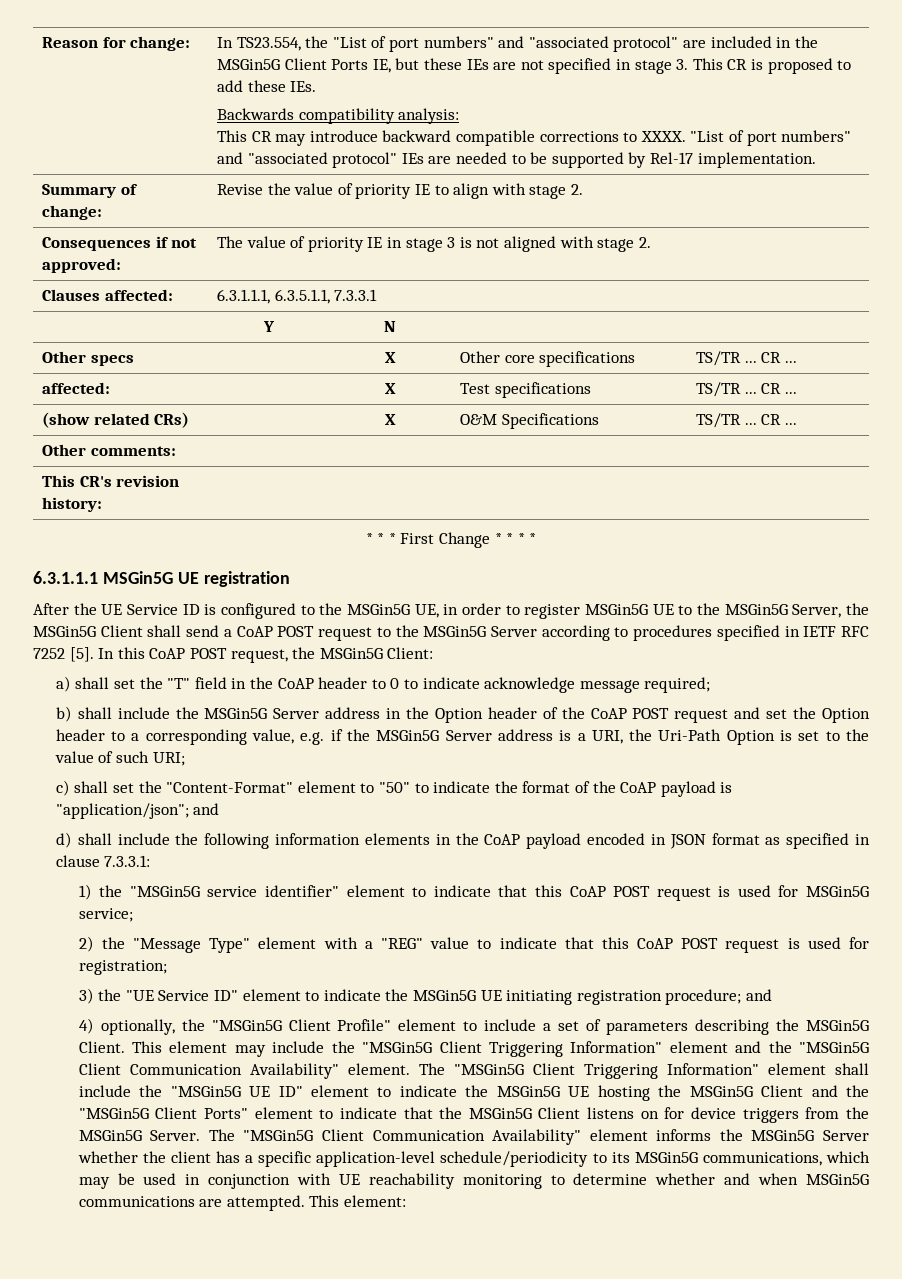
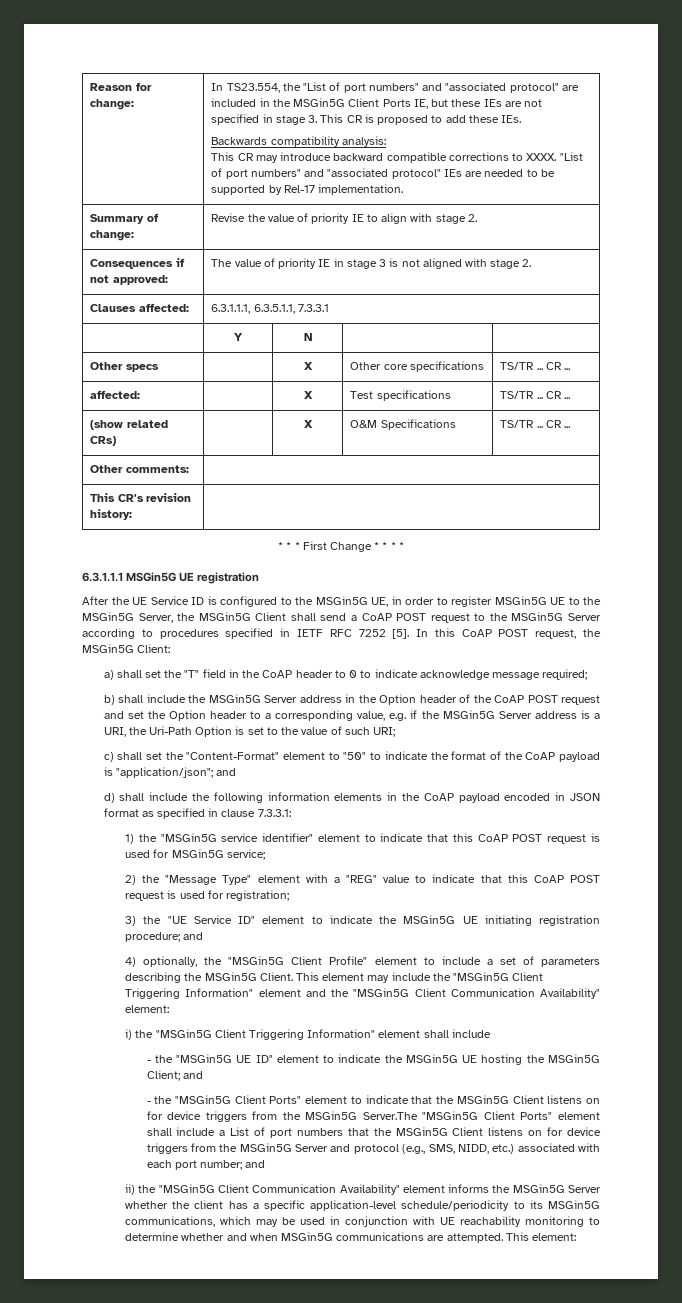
[347,1063,445,1075] element. The -> [125,1005,170,1013] [125,1029,154,1040] element: // i) the
(131, 1091) none -> [146,1060,151,1063] // -
[761,1085,838,1097] Client and -> [146,1070,203,1081] [146,1101,151,1104] Client; and // -
[150,1129,235,1141] Server. The -> [362,1111,601,1120] [146,1127,601,1138] [146,1143,601,1154] [146,1160,266,1170] [125,1184,157,1195] Server.The "MSGin5G Client Ports" element shall include a List of port numbers that the MSGin5G Client listens on for device triggers from the MSGin5G Server and protocol (e.g., SMS, NIDD, etc.) associated with each port number; and // ii) the

